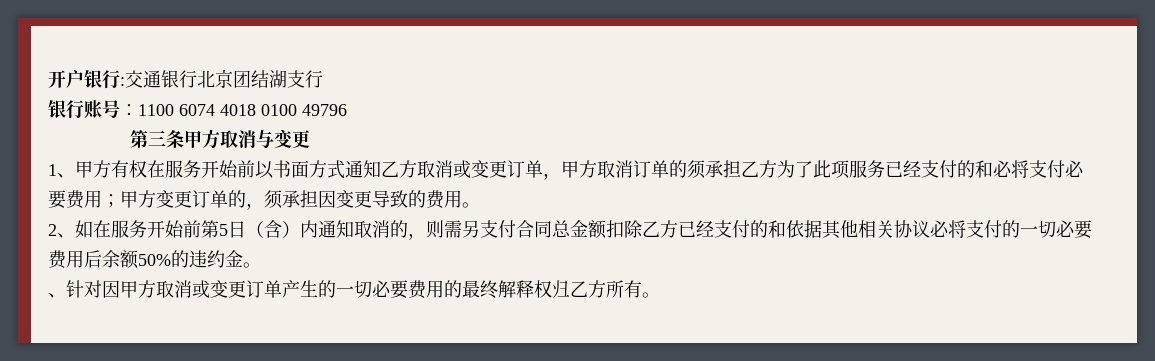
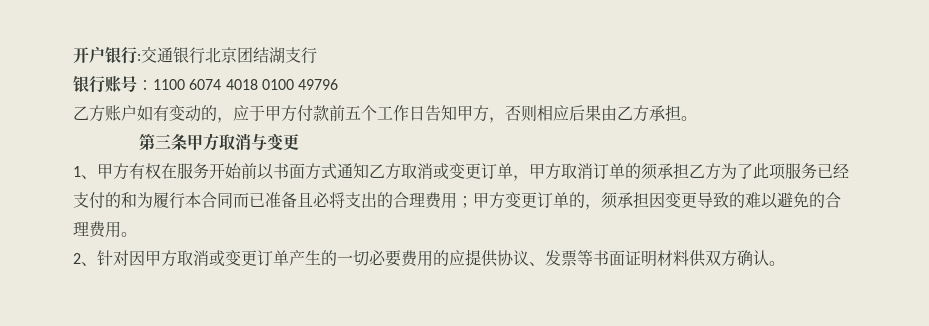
(347, 110) none -> [73,105,697,123] // 乙方账户如有变动的，应于甲方付款前五个工作日告知甲方，否则相应后果由乙方承担。
[993,160,1084,178] [48,190,66,209] 必将支付必要 -> [137,192,425,209] 为履行本合同而已准备且必将支出的合理
(426, 199) none -> [745,192,841,209] [73,221,89,236] 难以避免的合理
[75,220,1092,240] [48,250,261,269] [48,293,66,298] 如在服务开始前第5日（含）内通知取消的，则需另支付合同总金额扣除乙方已经支付的和依据其他相关协议必将支付的一切必要费用后余额50%的违约金。 // 、 -> (97, 264) none
[462,280,642,299] 最终解释权归乙方所有 -> [449,249,769,267] 应提供协议、发票等书面证明材料供双方确认

